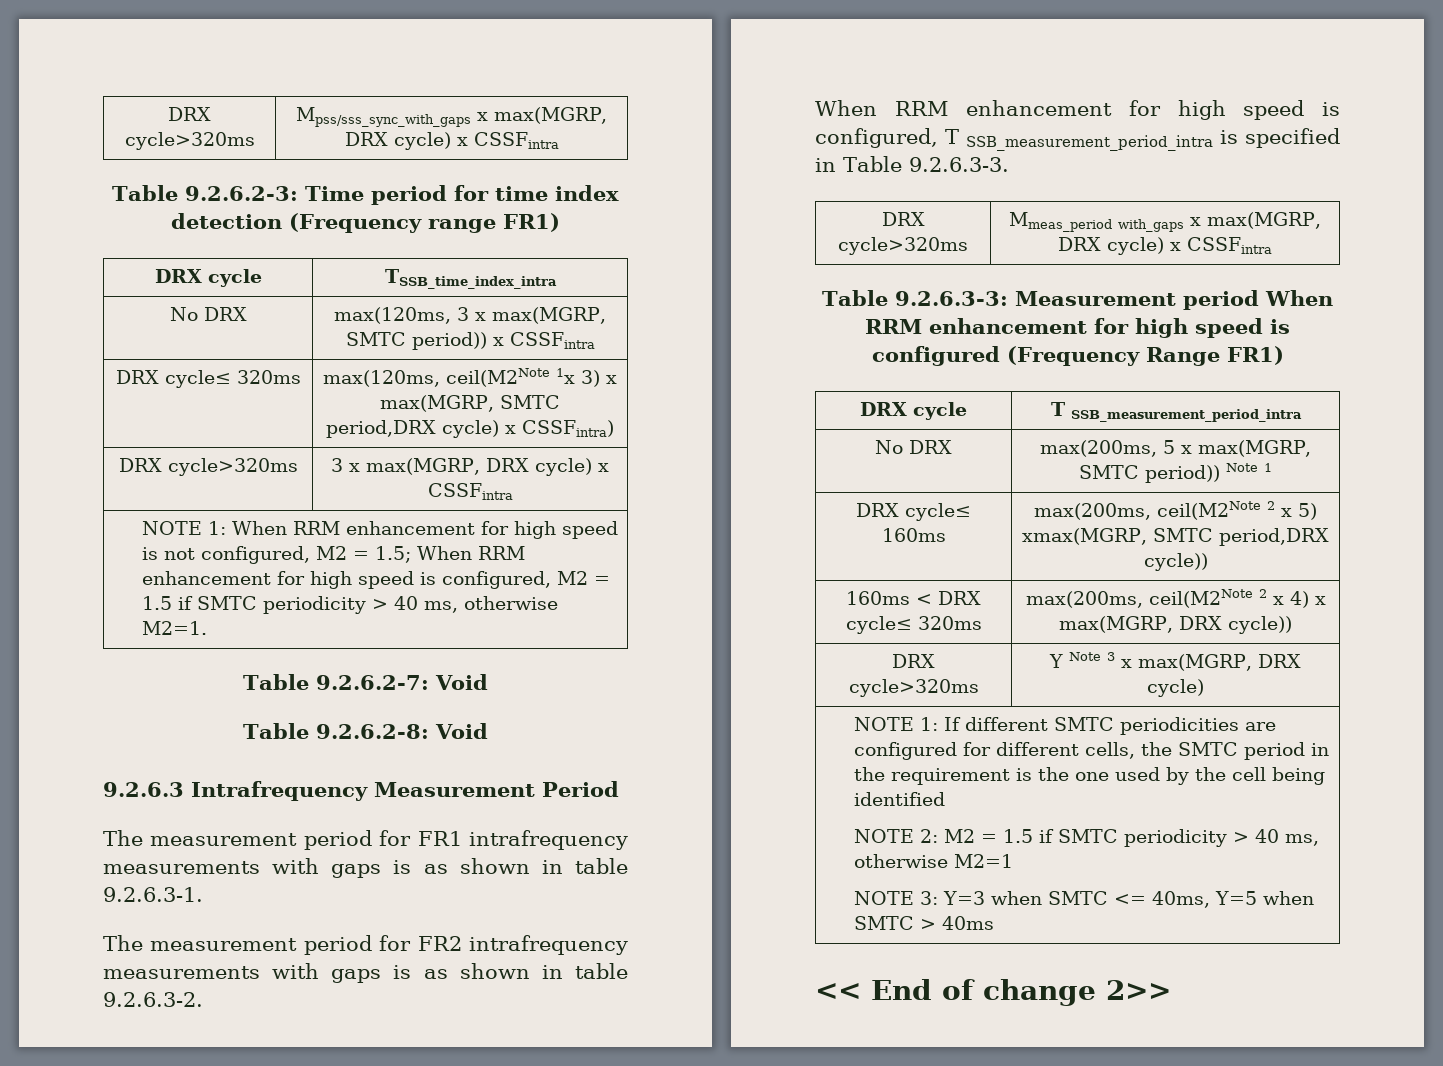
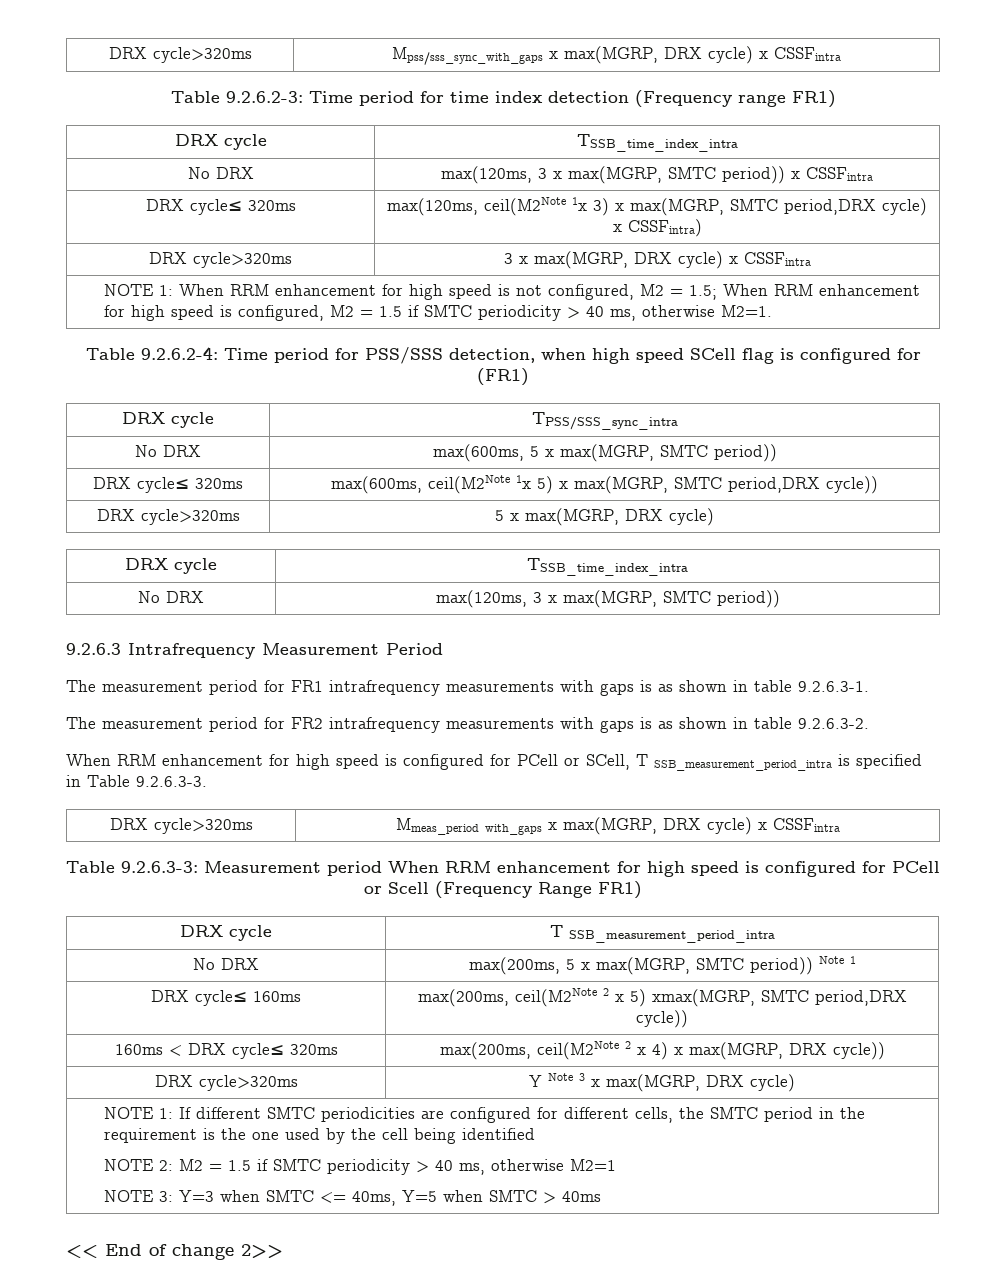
[315,674,489,690] [242,723,489,739] 9.2.6.2-7: Void // Table 9.2.6.2-8: Void -> [140,347,921,364] [477,368,529,386] [122,412,214,428] [531,412,678,430] [135,445,201,457] [432,444,777,462] [93,477,243,493] [331,475,878,494] [96,509,240,525] [495,508,714,526] [125,558,217,574] [527,558,688,576] [138,591,204,603] [435,590,780,608] 9.2.6.2-4: Time period for PSS/SSS detection, when high speed SCell flag is configured for (FR1) // DRX cycle | TPSS/SSS_sync_intra // No DRX | max(600ms, 5 x max(MGRP, SMTC period)) // DRX cycle≤ 320ms | max(600ms, ceil(M2Note 1x 5) x max(MGRP, SMTC period,DRX cycle)) // DRX cycle>320ms | 5 x max(MGRP, DRX cycle) // DRX cycle | TSSB_time_index_intra // No DRX | max(120ms, 3 x max(MGRP, SMTC period))
[815,128,938,148] configured, -> [403,754,630,770] configured for PCell or SCell,
(1000, 356) none -> [862,861,940,873] [364,882,429,894] for PCell or Scell

